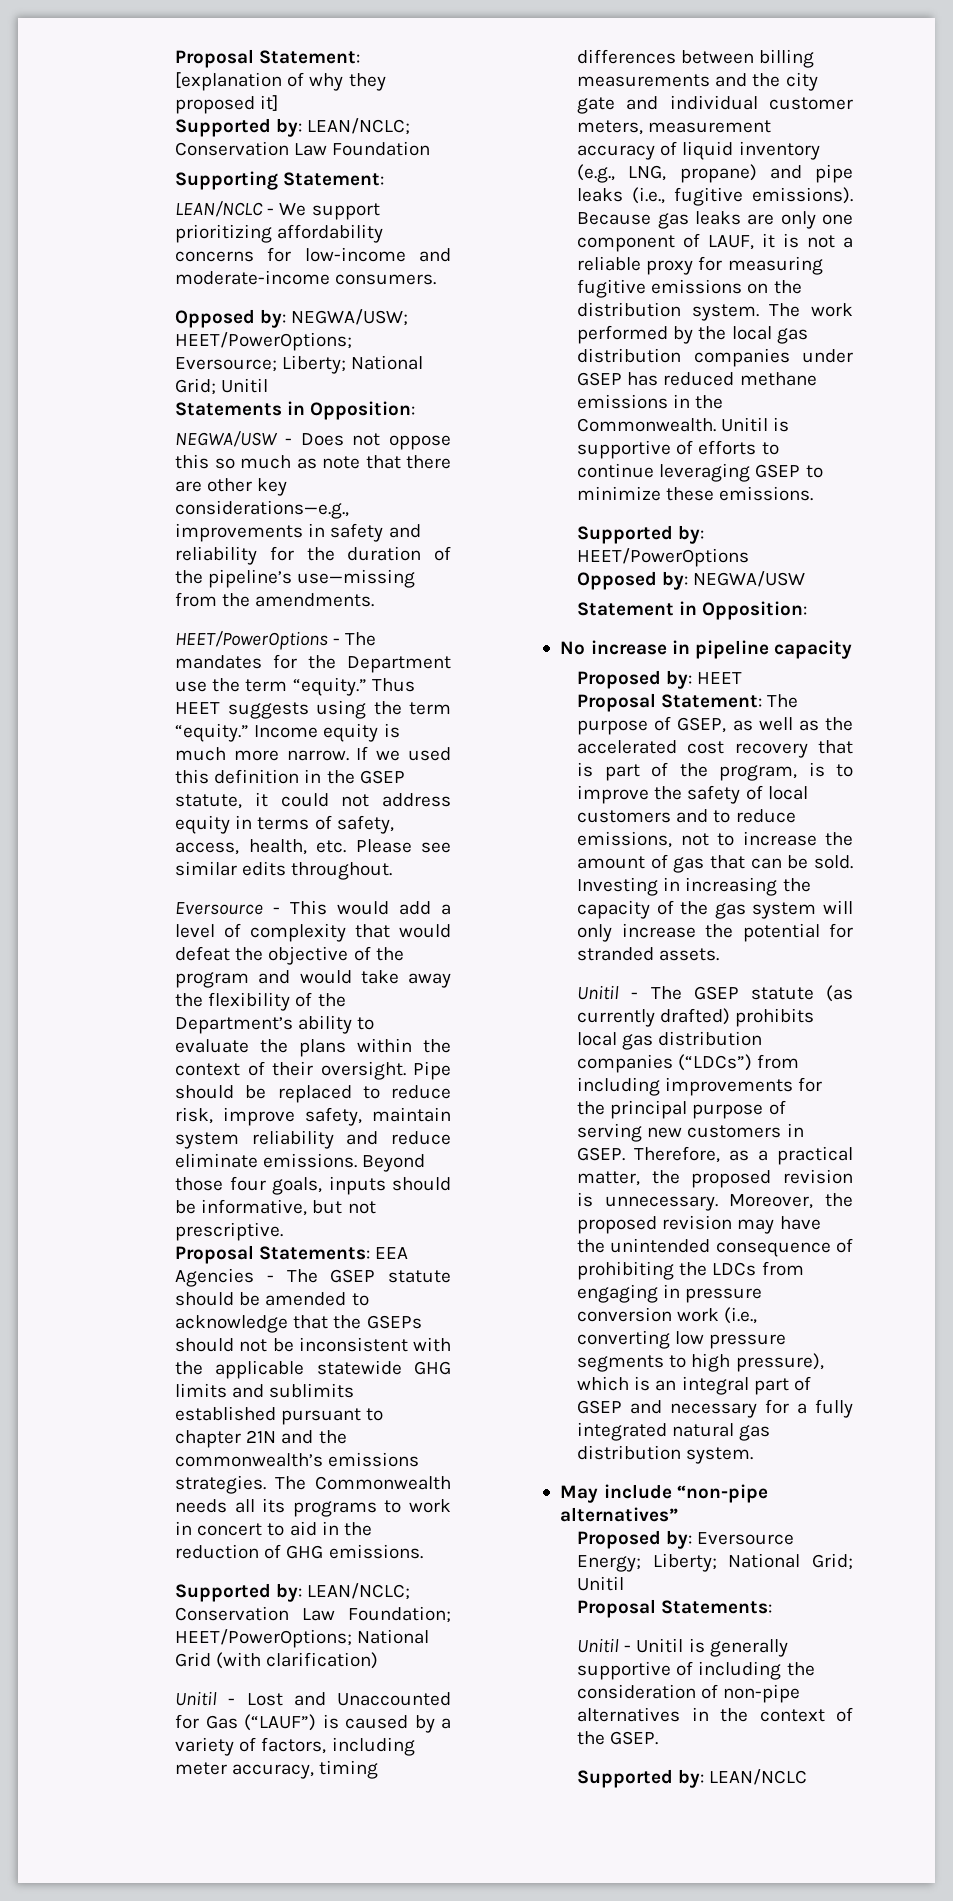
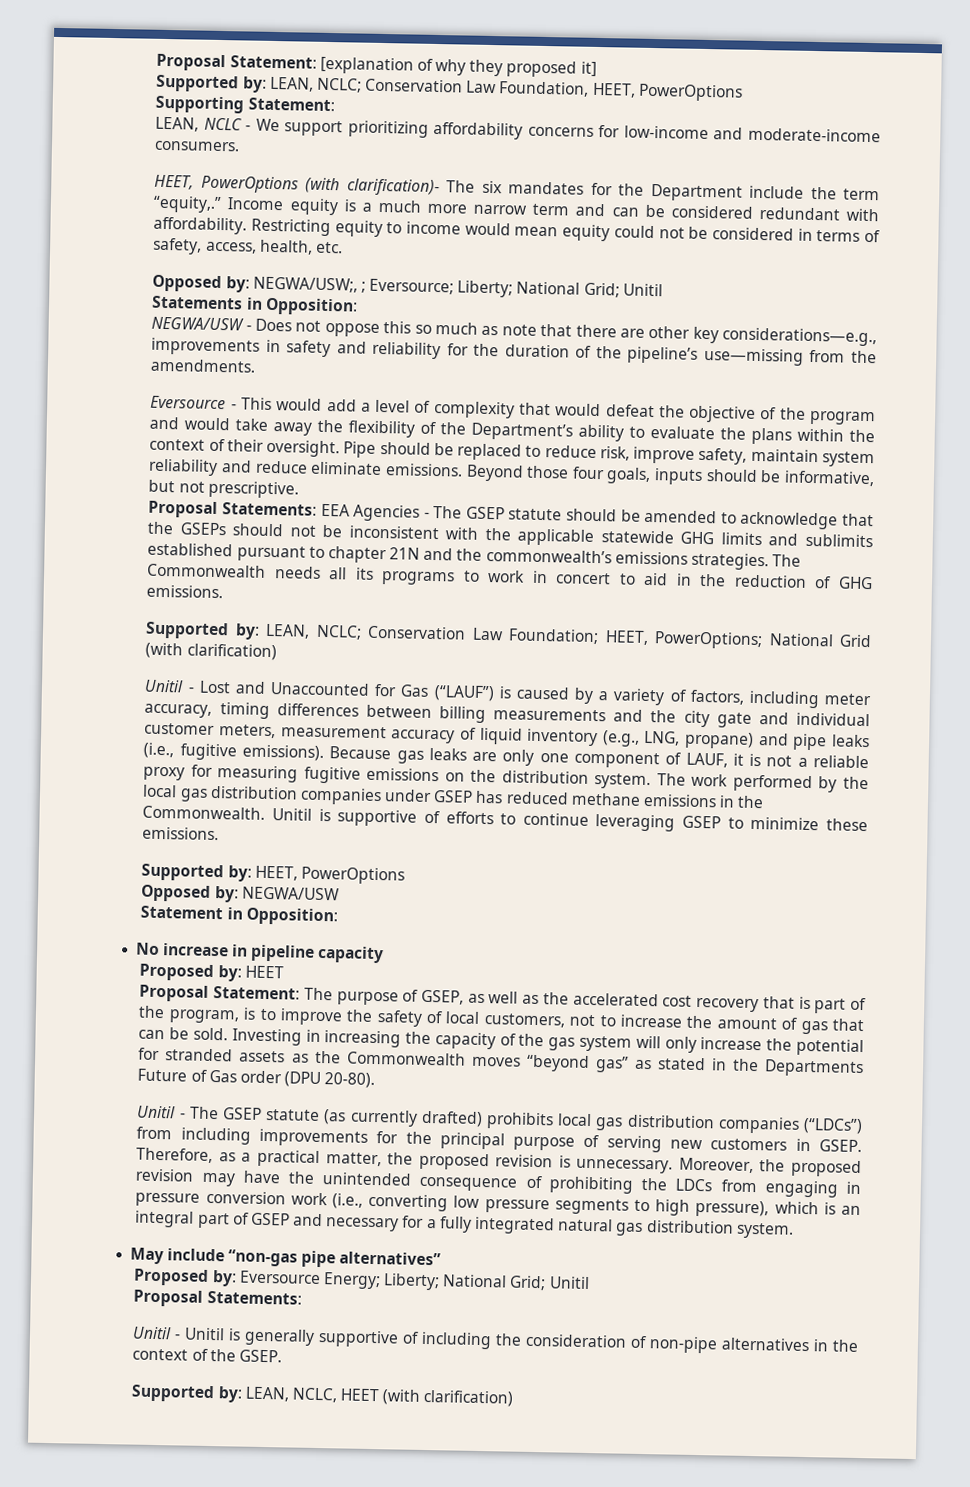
[307,118,411,135] [175,141,431,156] LEAN/NCLC; Conservation Law Foundation -> [269,76,743,102] LEAN, NCLC; Conservation Law Foundation, HEET, PowerOptions
[175,201,264,217] LEAN/NCLC -> [155,116,242,132] LEAN, NCLC
[175,309,409,328] [175,332,353,351] // Opposed by: NEGWA/USW; HEET/PowerOptions; -> [154,174,880,202] [153,195,879,222] [153,216,880,243] [153,237,343,255] [152,274,366,293] // HEET, PowerOptions (with clarification)- The six mandates for the Department include the term “equity,.” Income equity is a much more narrow term and can be considered redundant with affordability. Restricting equity to income would mean equity could not be considered in terms of safety, access, health, etc. // Opposed by: NEGWA/USW;, ;
[175,631,377,650] [175,654,451,673] [175,677,415,696] [175,700,451,719] [175,723,400,742] [175,746,451,761] [175,769,405,784] [175,792,451,809] [175,815,394,834] [175,839,452,855] [175,861,393,880] // HEET/PowerOptions - The mandates for the Department use the term “equity.” Thus HEET suggests using the term “equity.” Income equity is much more narrow. If we used this definition in the GSEP statute, it could not address equity in terms of safety, access, health, etc. Please see similar edits throughout. -> (257, 365) none
[307,1583,411,1600] LEAN/NCLC; -> [265,623,362,640] LEAN, NCLC;
[175,1629,353,1648] HEET/PowerOptions; -> [604,630,764,650] HEET, PowerOptions;
[577,548,750,567] HEET/PowerOptions -> [254,865,405,885] HEET, PowerOptions
[577,809,796,823] [577,831,673,848] customers and to reduce emissions, -> [483,1013,565,1028] customers,
[659,948,720,961] assets. -> [239,1050,865,1078] [137,1068,376,1089] assets as the Commonwealth moves “beyond gas” as stated in the Departments Future of Gas order (DPU 20-80).
[676,1484,768,1503] “non-pipe -> [228,1249,337,1268] “non-gas pipe
[709,1769,808,1785] LEAN/NCLC -> [244,1386,515,1407] LEAN, NCLC, HEET (with clarification)

